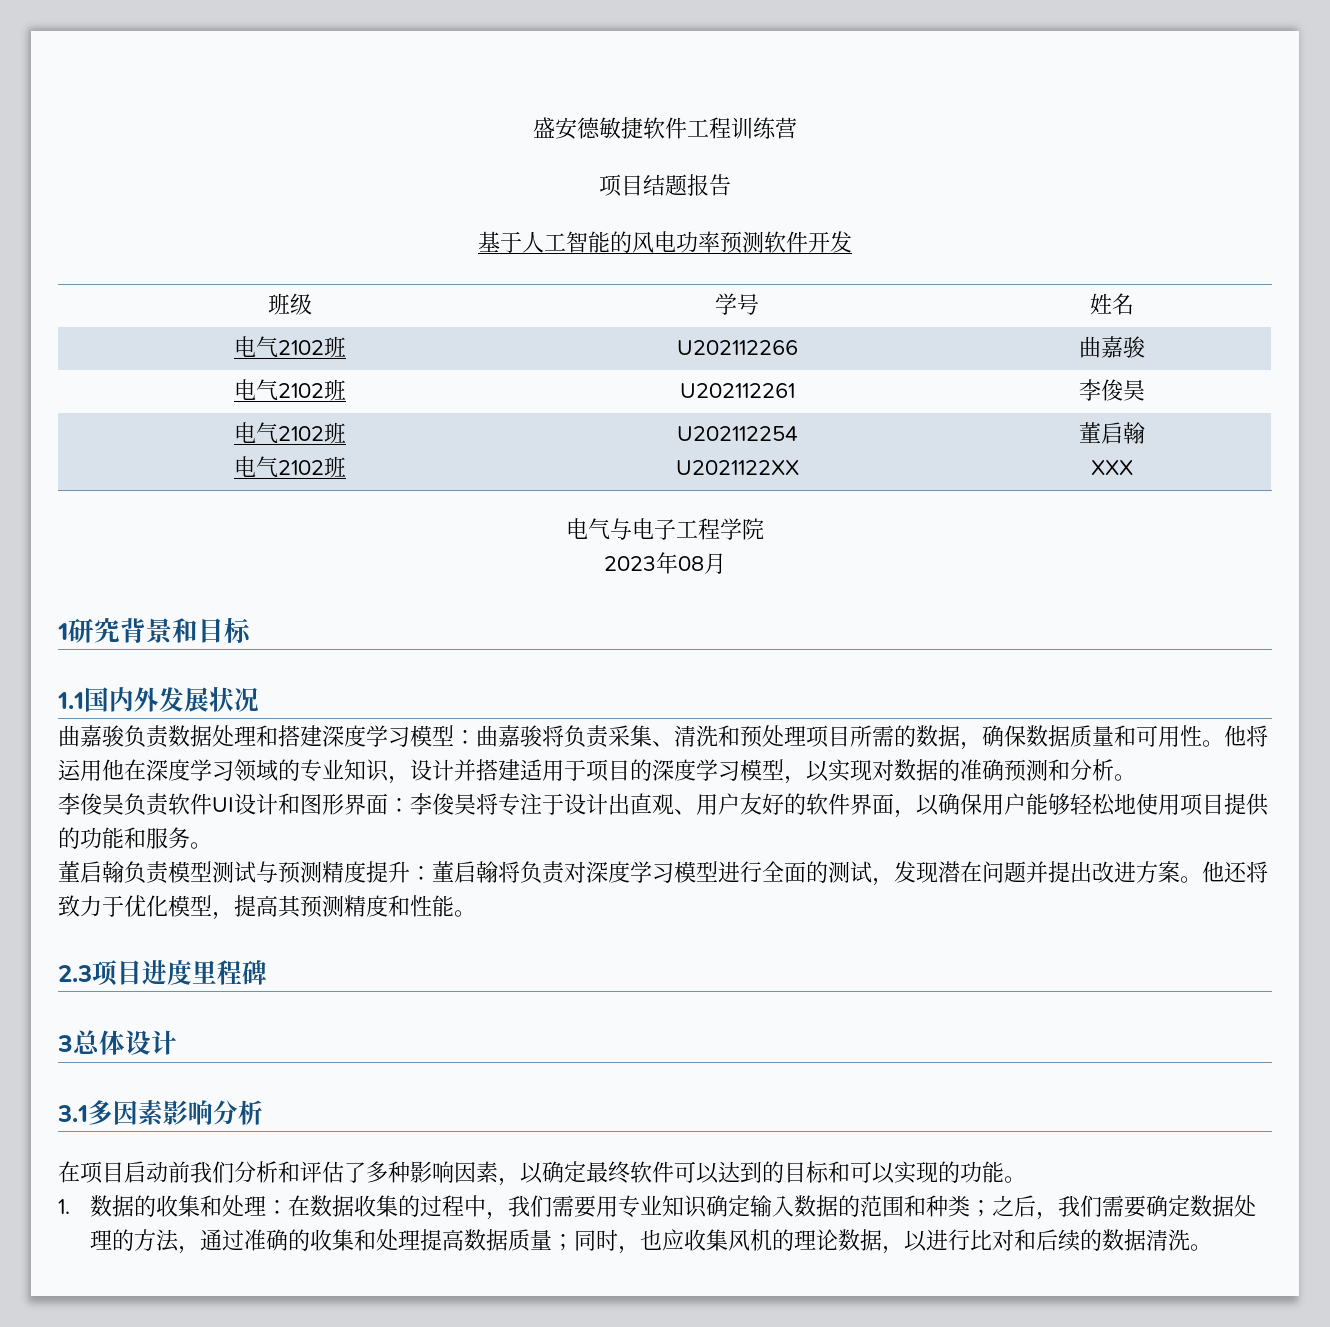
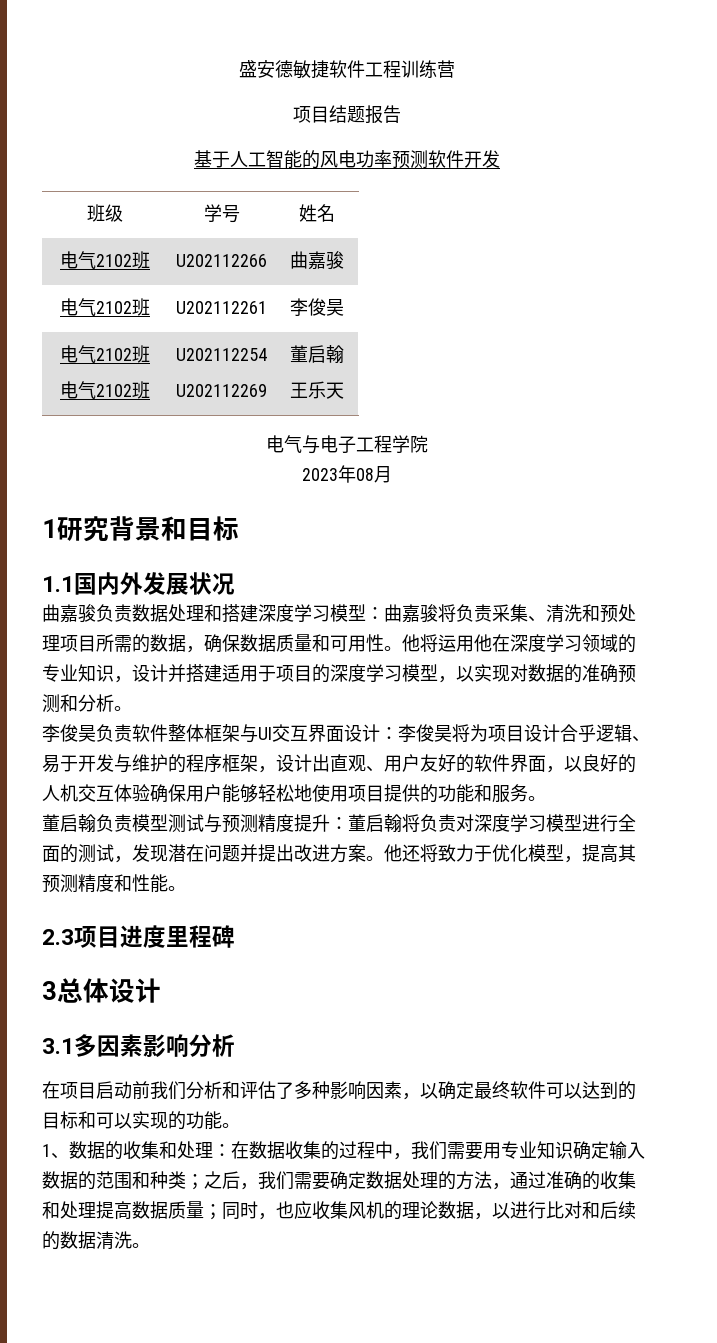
[675,460,799,475] U2021122XX -> [176,384,267,397] U202112269
[1091,460,1133,475] XXX -> [290,381,344,399] 王乐天
[212,793,564,816] UI设计和图形界面：李俊昊将专注于 -> [168,724,650,743] [42,754,276,773] 整体框架与UI交互界面设计：李俊昊将为项目设计合乎逻辑、易于开发与维护的程序框架，
(939, 805) none -> [582,754,636,773] [42,784,150,802] 良好的人机交互体验
[58,1199,70,1214] 1. -> [42,1144,69,1159] 1、

